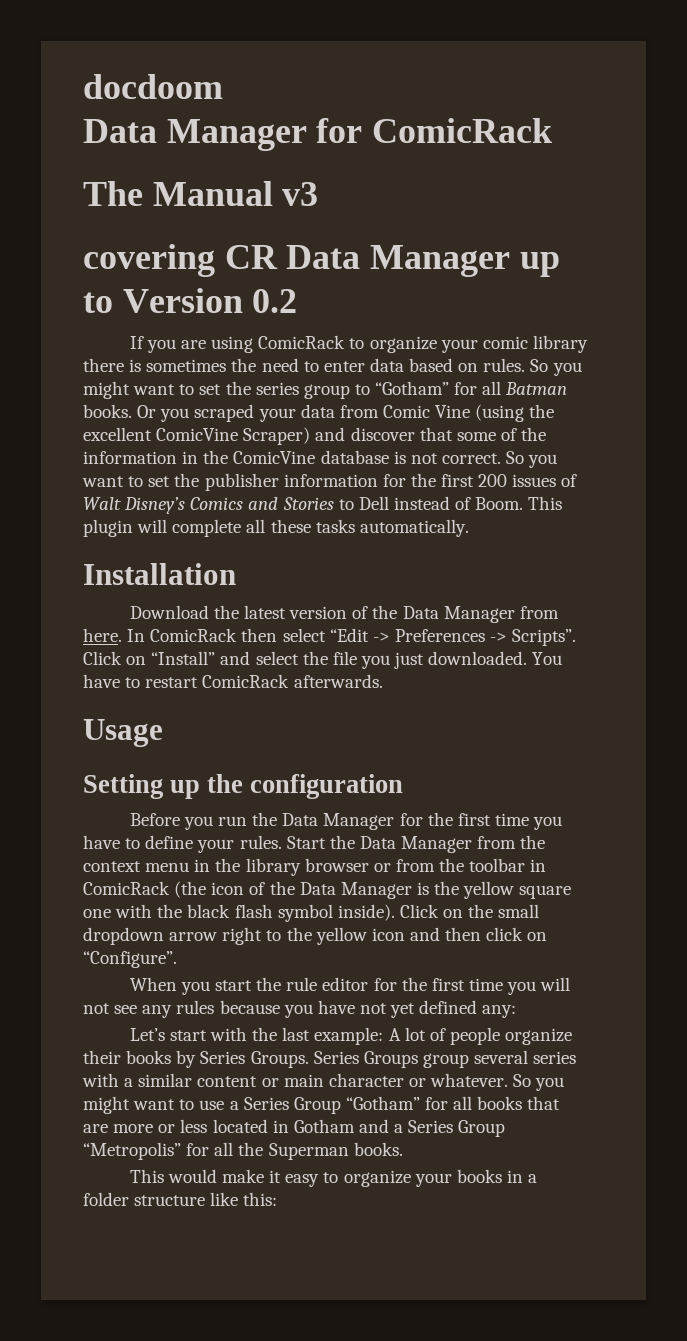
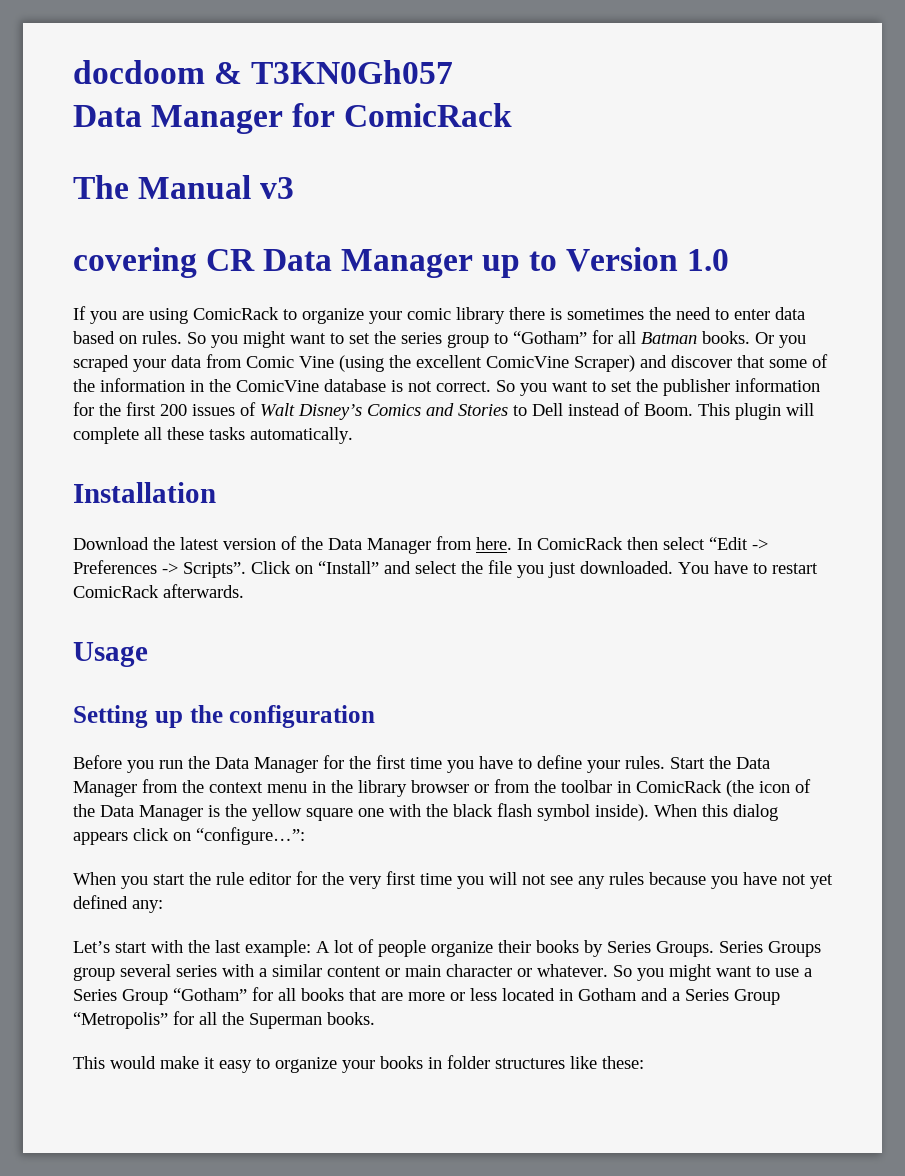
(223, 86) none -> [214,60,454,84] & T3KN0Gh057
[252,289,298,313] 0.2 -> [687,249,730,271] 1.0
[399,904,540,918] [83,927,482,945] Click on the small dropdown arrow right to the yellow icon and then -> [654,804,778,821] [73,832,128,845] When this dialog appears
[83,951,177,968] “Configure”. -> [196,827,305,845] “configure…”:
(427, 984) none -> [349,876,382,889] very
[528,1174,538,1183] [83,1192,278,1206] a folder structure like this: -> [447,1055,644,1069] folder structures like these:

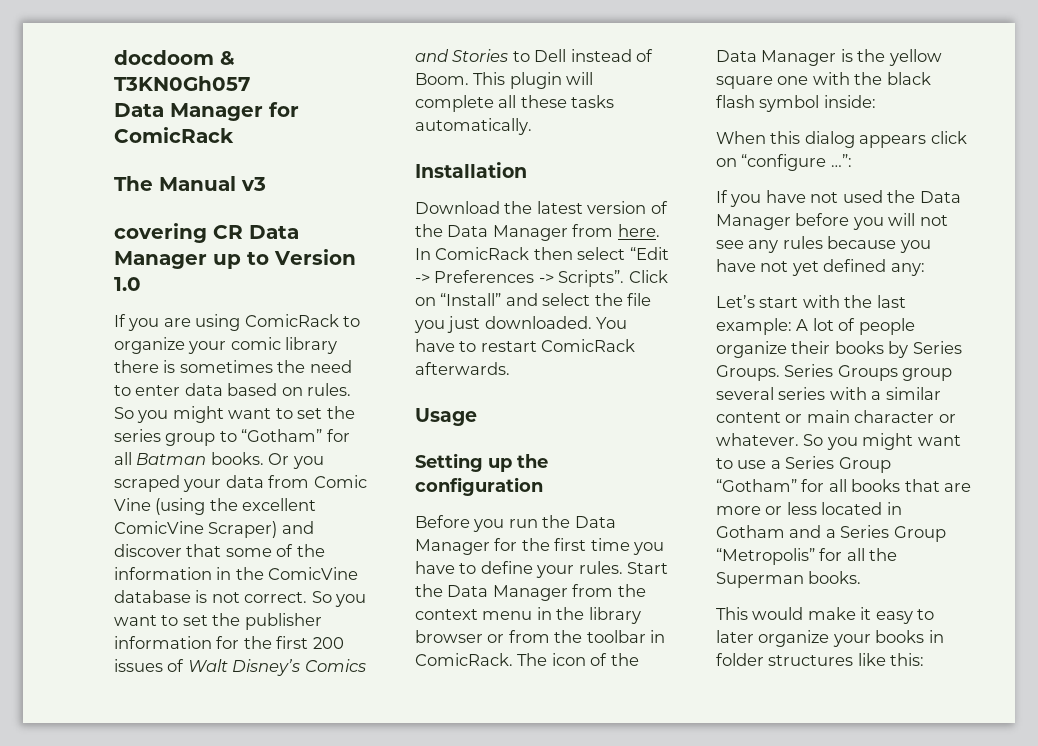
[636,780,754,797] ComicRack (the -> [415,653,548,666] ComicRack. The
[595,804,649,821] inside). -> [823,95,876,108] inside: //
[196,827,305,845] [73,871,452,889] “configure…”: // When you start the rule editor for the very first time -> [741,154,852,171] [716,190,961,207] [716,213,850,230] “configure …”: // If you have not used the Data Manager before
(270, 1063) none -> [716,630,754,643] later
[602,1056,644,1069] these: -> [890,653,925,666] this:

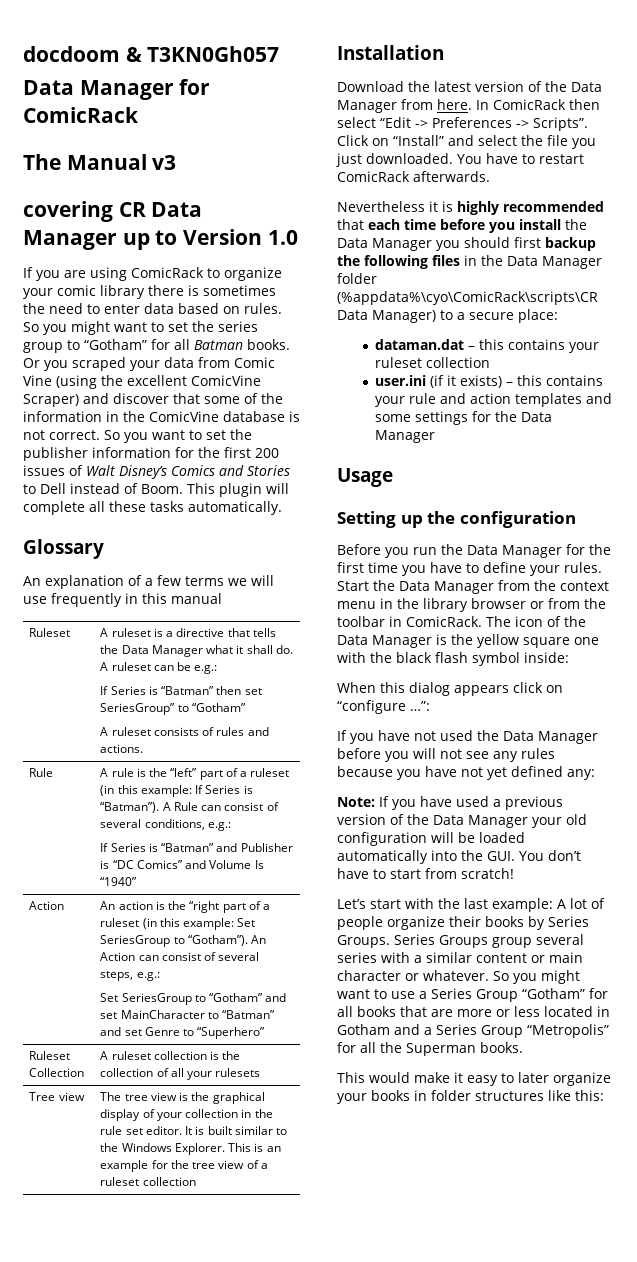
(532, 126) none -> [23,539,104,559] [23,575,274,589] [23,593,222,607] [29,628,71,637] [100,628,276,637] [100,645,293,657] [100,662,218,674] [100,686,262,695] [100,703,246,715] [100,727,269,736] [100,744,144,753] [29,768,54,777] [100,768,290,780] [100,785,253,797] [100,802,279,813] [100,819,231,831] [100,843,293,852] [100,860,264,869] [100,877,138,886] [29,901,65,910] [100,901,271,913] [100,918,256,930] [100,935,267,947] [100,952,260,961] [100,971,160,981] [100,993,287,1005] [100,1010,276,1019] [100,1027,266,1039] [29,1051,71,1060] [29,1068,85,1077] [100,1051,241,1060] [100,1068,261,1080] [29,1092,85,1101] [100,1092,265,1104] [100,1109,273,1121] [100,1126,288,1135] [100,1143,281,1155] [100,1160,268,1172] [100,1177,196,1186] // Glossary // An explanation of a few terms we will use frequently in this manual // Ruleset | A ruleset is a directive that tells the Data Manager what it shall do. A ruleset can be e.g.: // If Series is “Batman” then set SeriesGroup” to “Gotham” // A ruleset consists of rules and actions. // Rule | A rule is the “left” part of a ruleset (in this example: If Series is “Batman”). A Rule can consist of several conditions, e.g.: // If Series is “Batman” and Publisher is “DC Comics” and Volume Is “1940” // Action | An action is the “right part of a ruleset (in this example: Set SeriesGroup to “Gotham”). An Action can consist of several steps, e.g.: // Set SeriesGroup to “Gotham” and set MainCharacter to “Batman” and set Genre to “Superhero” // Ruleset Collection | A ruleset collection is the collection of all your rulesets // Tree view | The tree view is the graphical display of your collection in the rule set editor. It is built similar to the Windows Explorer. This is an example for the tree view of a ruleset collection
(510, 368) none -> [337,201,604,215] [337,219,587,233] [337,237,596,251] [337,255,602,269] [337,273,377,284] [337,291,598,305] [337,309,558,323] [375,339,600,353] [375,357,491,368] [375,375,604,388] [375,393,613,407] [375,411,553,425] [375,430,436,443] // Nevertheless it is highly recommended that each time before you install the Data Manager you should first backup the following files in the Data Manager folder (%appdata%\cyo\ComicRack\scripts\CR Data Manager) to a secure place: // dataman.dat – this contains your ruleset collection // user.ini (if it exists) – this contains your rule and action templates and some settings for the Data Manager
(925, 269) none -> [337,796,563,810] [337,814,587,828] [337,832,525,846] [337,850,581,864] [337,868,514,879] // Note: If you have used a previous version of the Data Manager your old configuration will be loaded automatically into the GUI. You don’t have to start from scratch!

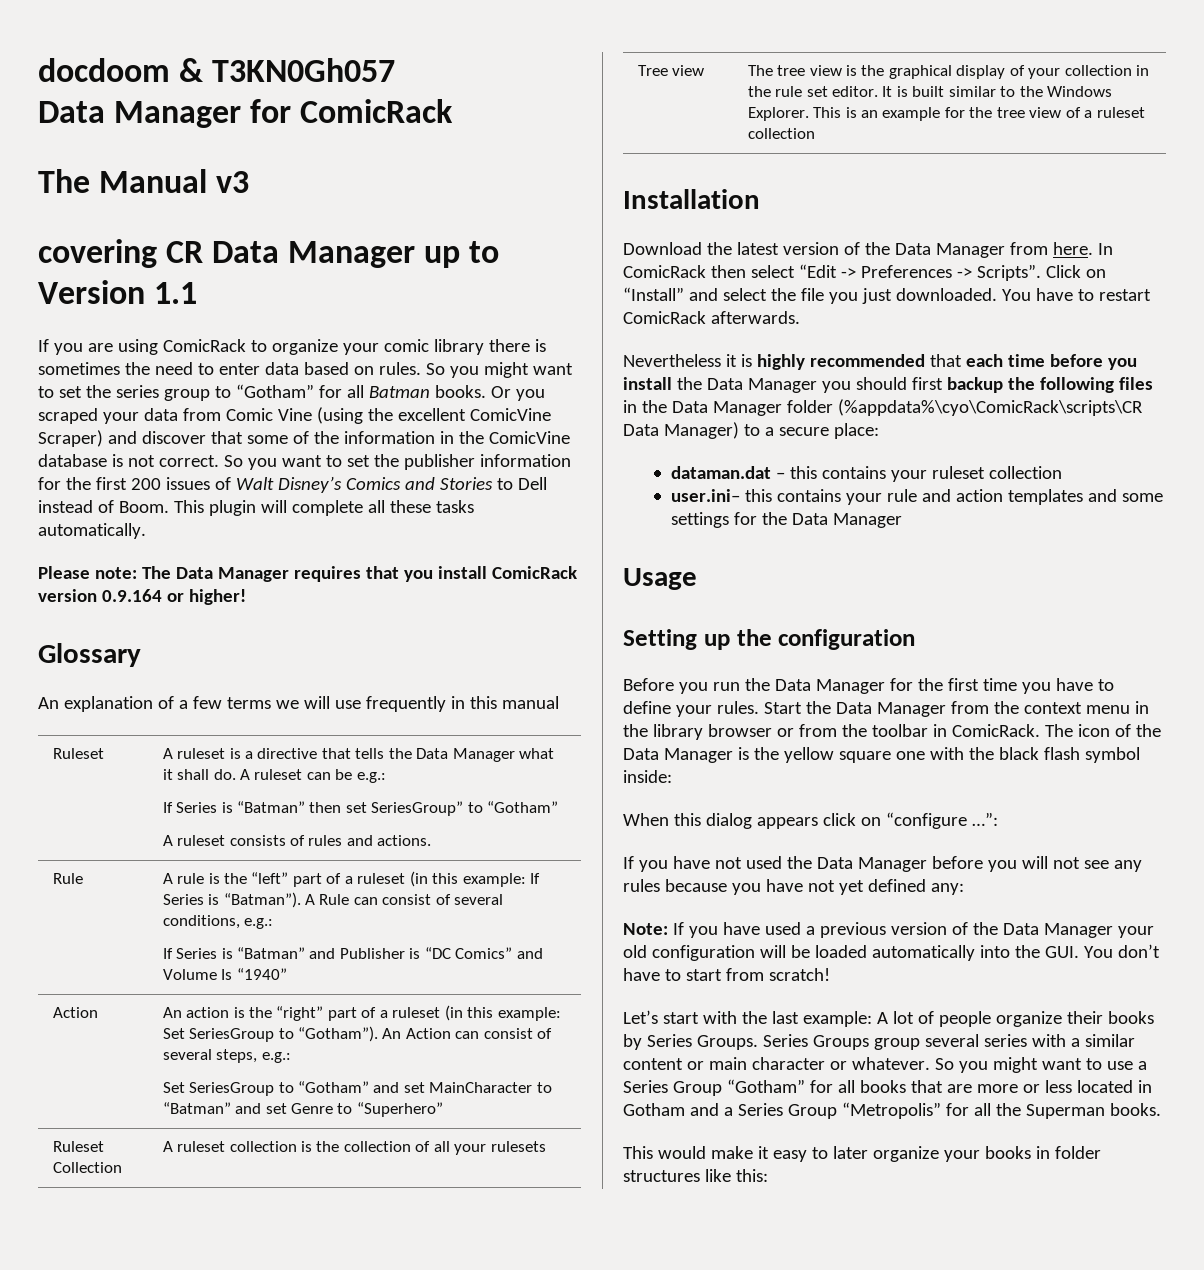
[267,230,298,245] 1.0 -> [154,282,198,304] 1.1
(282, 508) none -> [38,566,577,582] [38,589,246,605] // Please note: The Data Manager requires that you install ComicRack version 0.9.164 or higher!
[189,901,220,913] “right -> [276,1006,324,1021] “right”
[375,375,514,388] user.ini (if it exists) – -> [670,489,740,502] user.ini–

